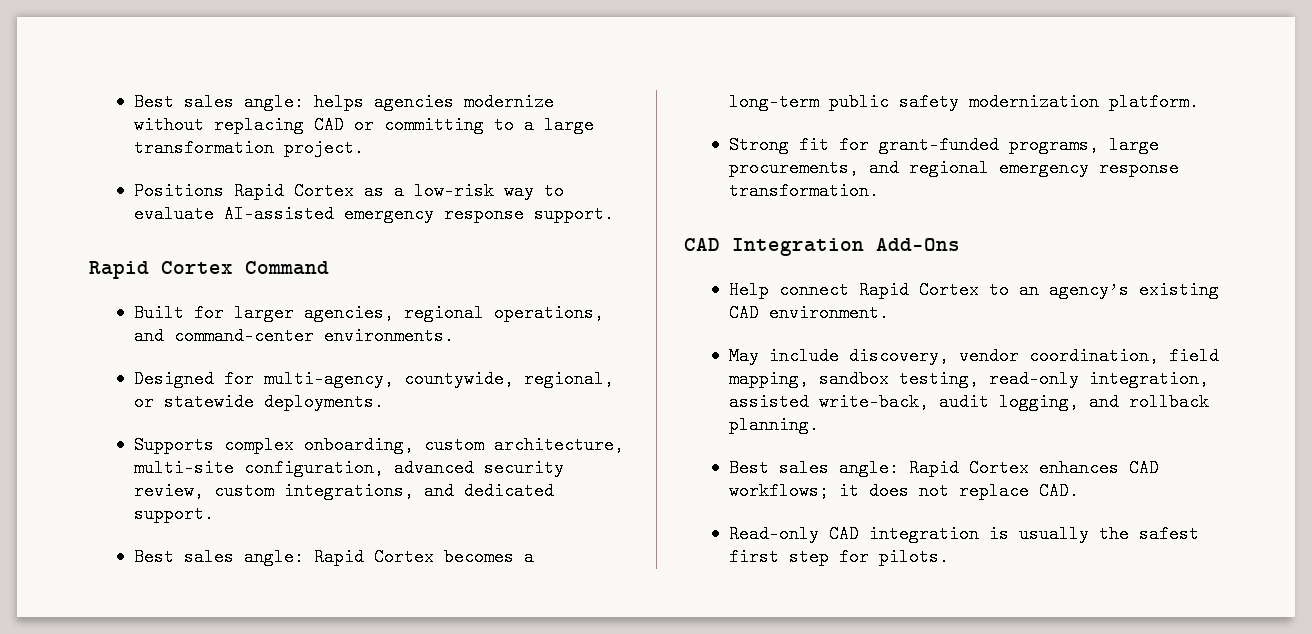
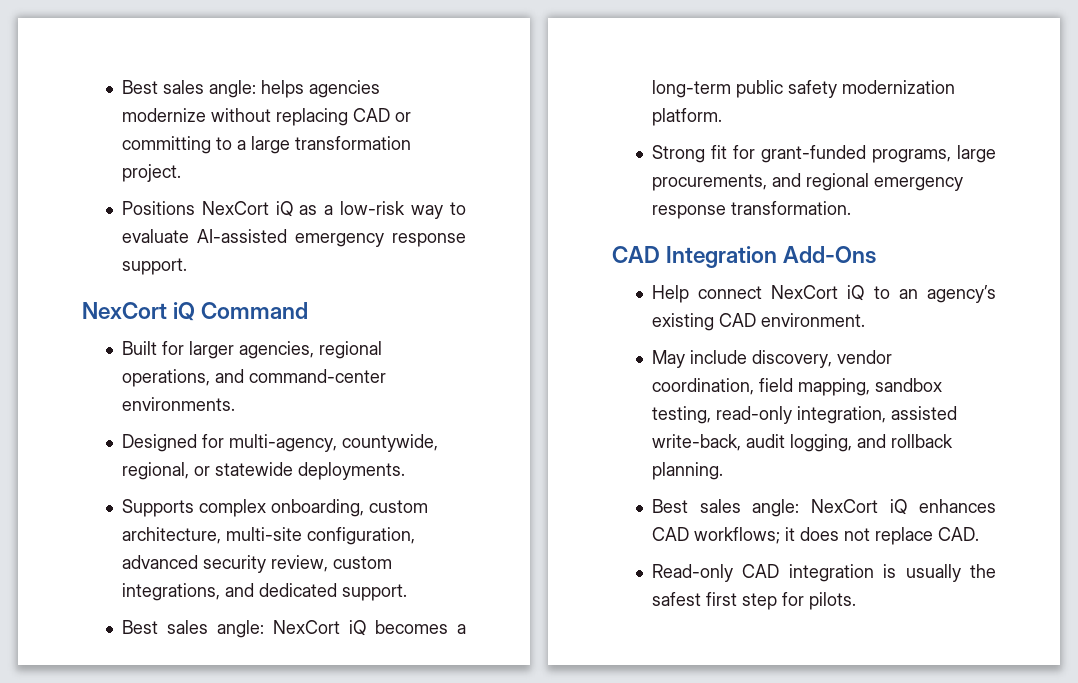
[234,182,355,200] Rapid Cortex -> [201,201,293,217] NexCort iQ
[89,261,233,279] Rapid Cortex -> [82,302,196,321] NexCort iQ
[314,548,435,566] Rapid Cortex -> [272,620,366,636] NexCort iQ
[859,281,980,299] Rapid Cortex -> [771,285,865,301] NexCort iQ
[909,459,1030,477] Rapid Cortex -> [811,499,908,515] NexCort iQ

